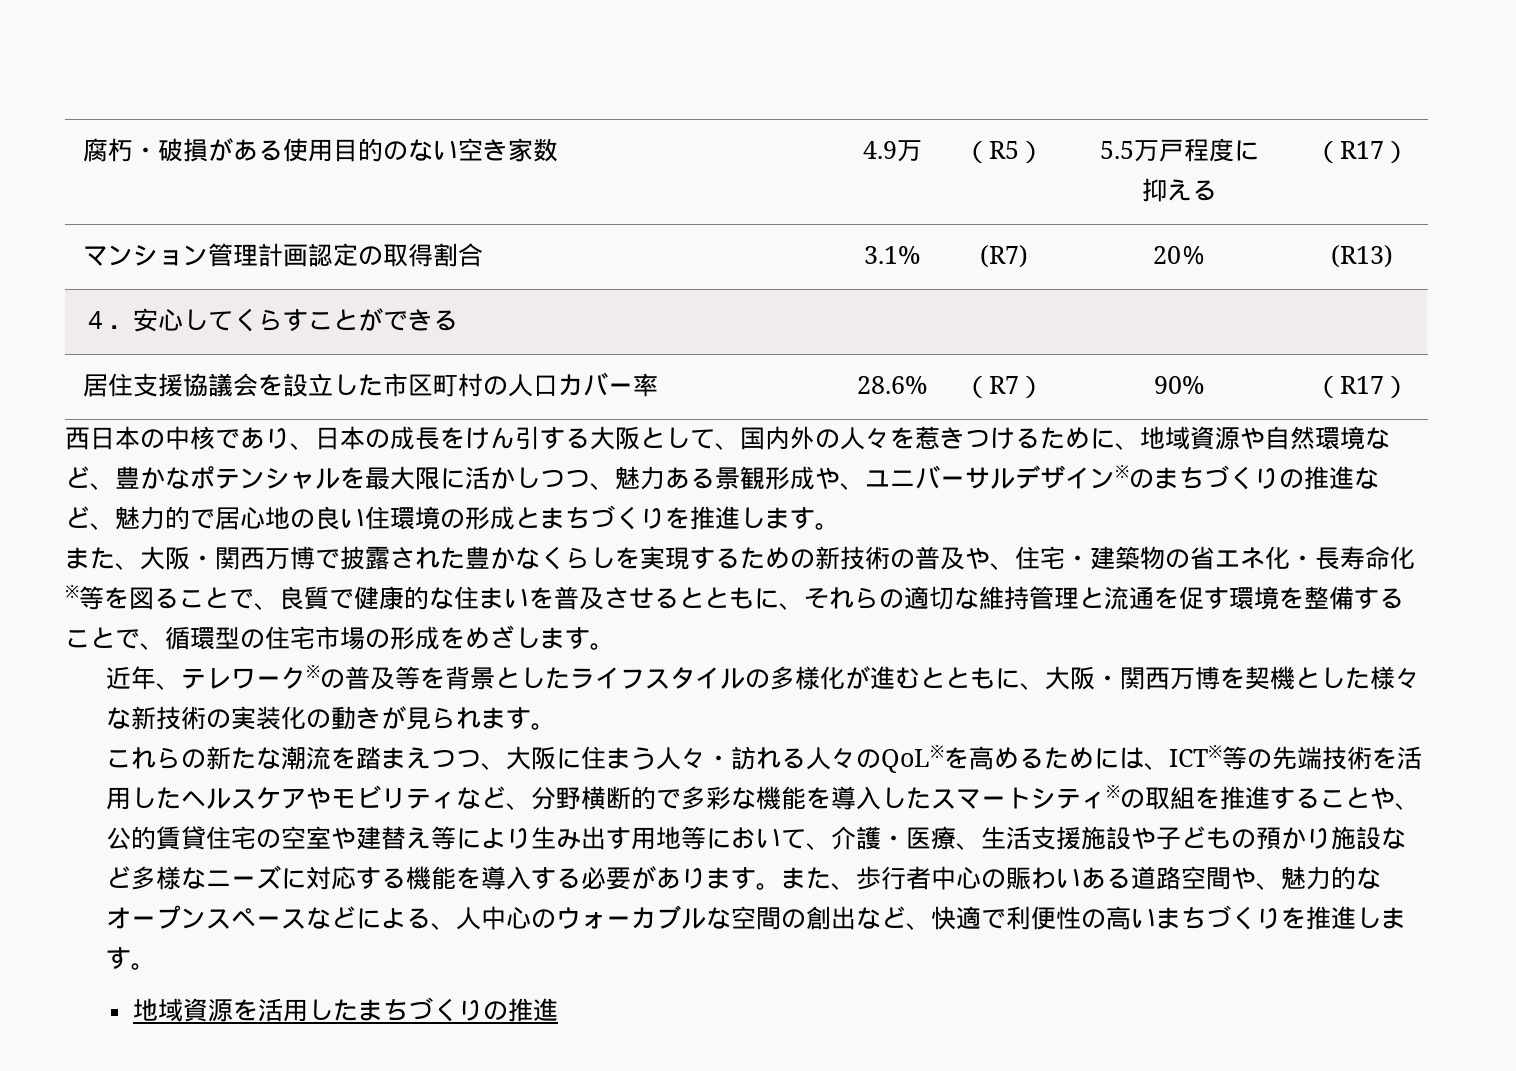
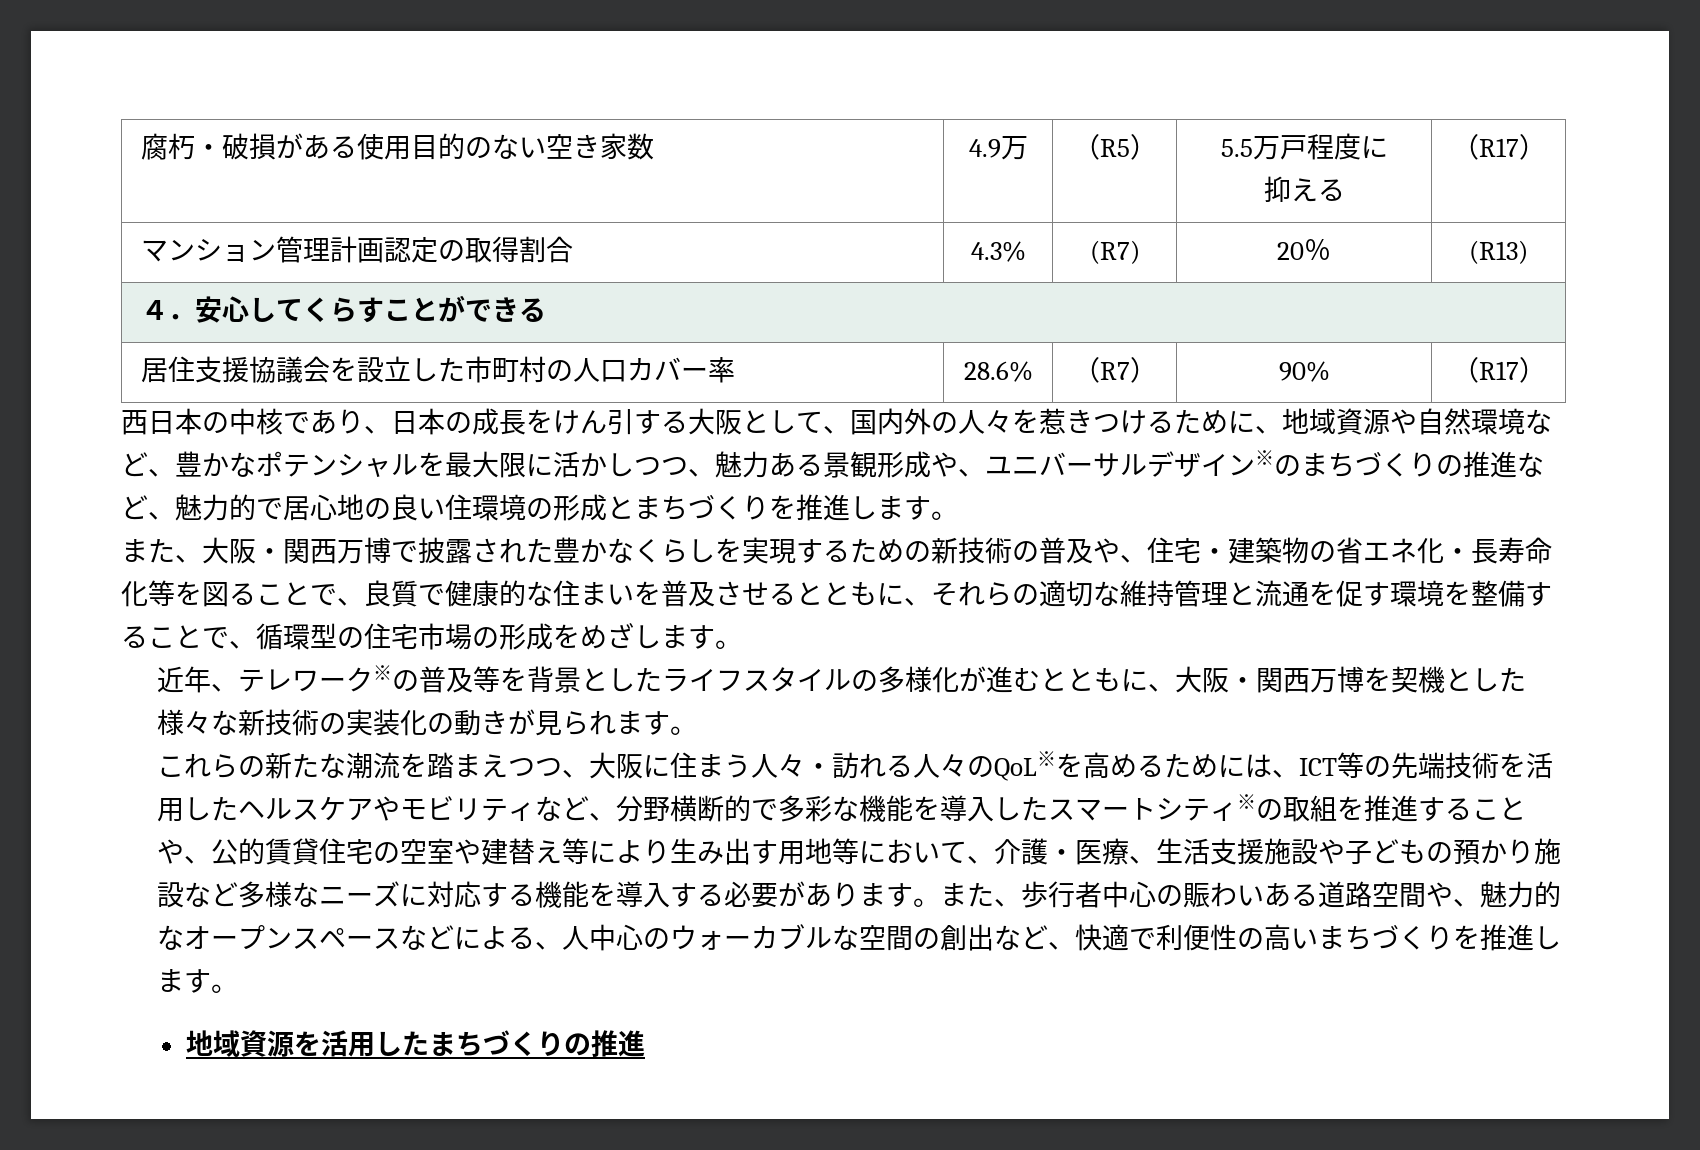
[864,246,920,264] 3.1% -> [970,241,1026,262] 4.3%
[407,374,433,396] 区 -> (492, 369) none
[65,585,79,598] ※ -> (148, 594) none
[1168,745,1222,767] ICT※ -> [1298,758,1337,776] ICT

